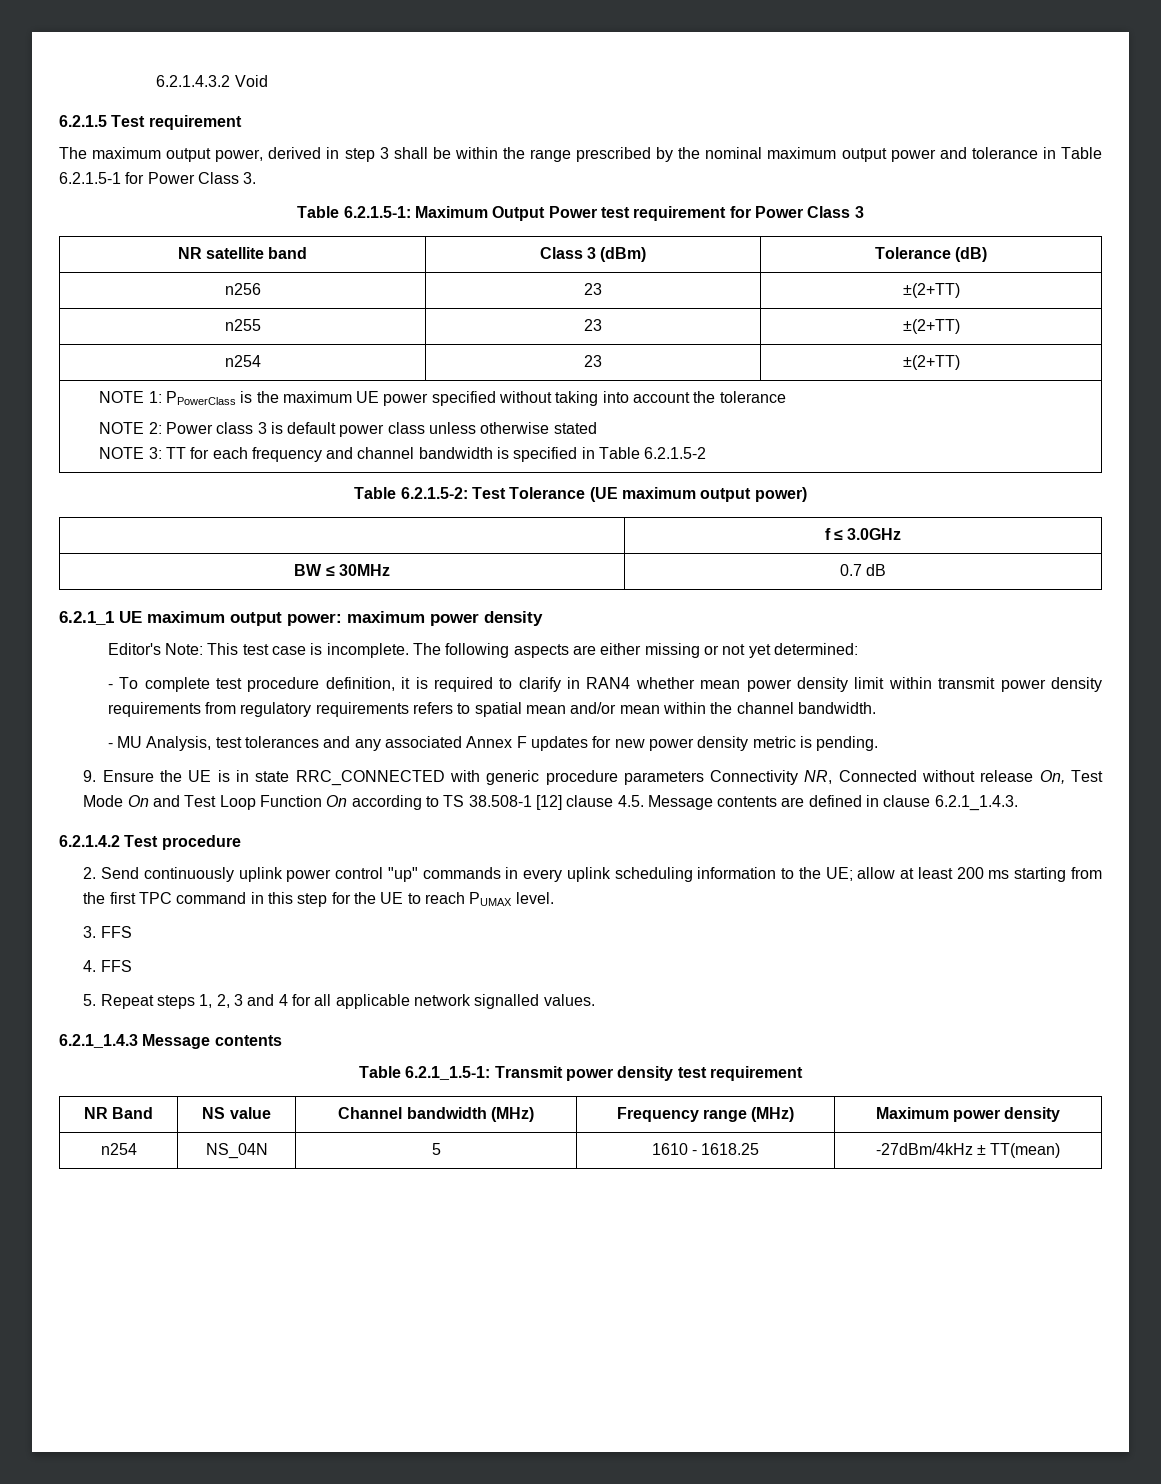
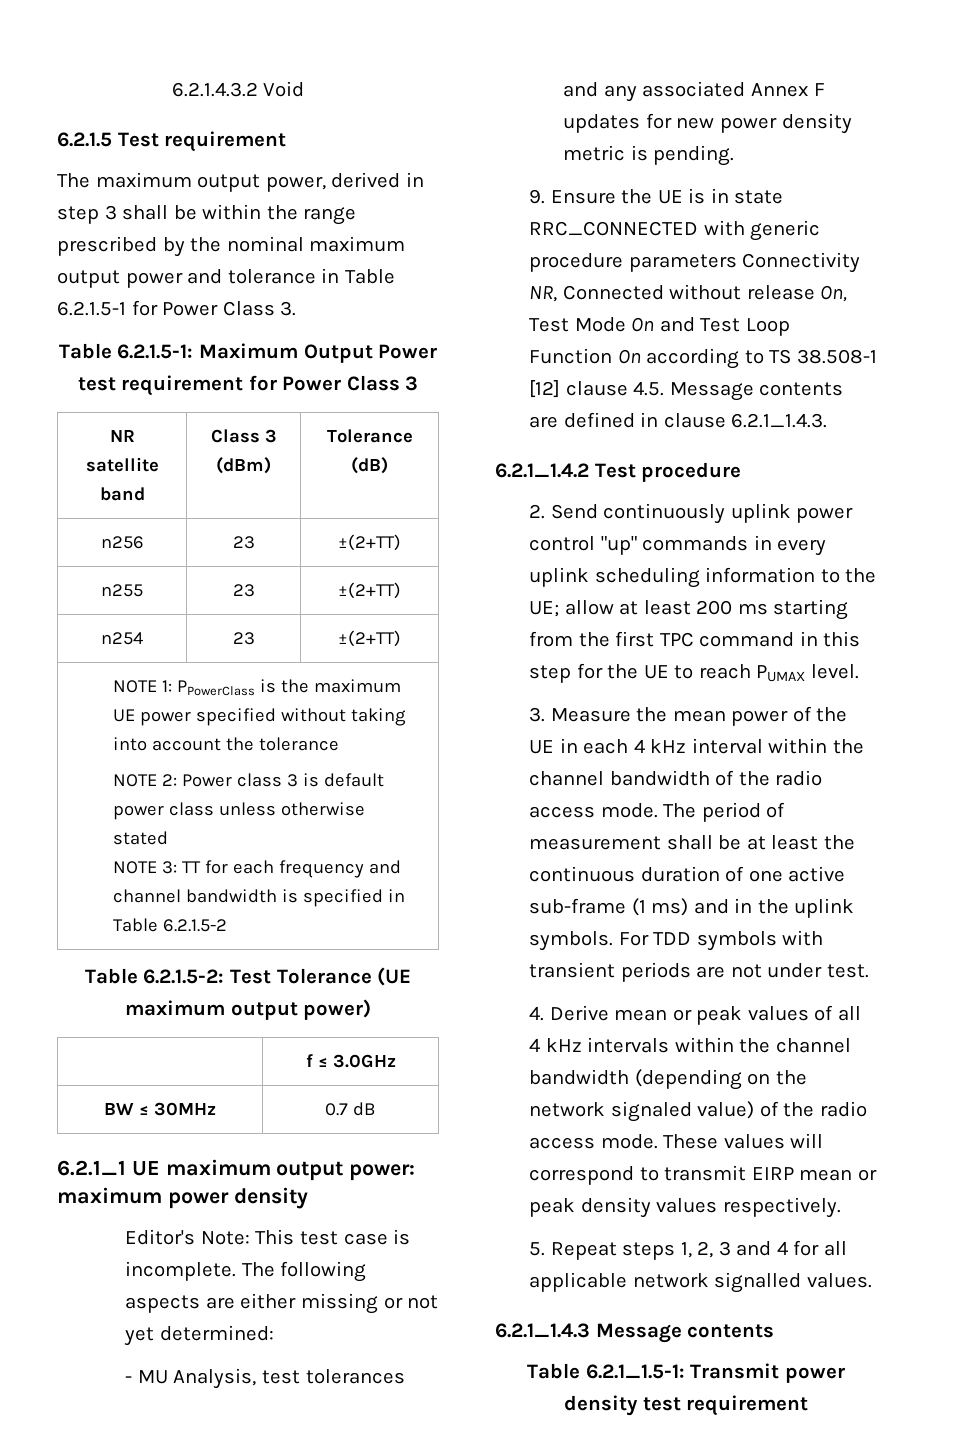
[107,677,1102,692] [107,702,876,717] // - To complete test procedure definition, it is required to clarify in RAN4 whether mean power density limit within transmit power density requirements from regulatory requirements refers to spatial mean and/or mean within the channel bandwidth. -> (274, 1333) none
[59,835,120,847] 6.2.1.4.2 -> [495,463,589,478] 6.2.1_1.4.2
[100,926,132,938] [83,960,132,972] FFS // 4. FFS -> [550,706,848,726] [529,738,864,754] [529,770,823,786] [529,802,786,822] [529,835,855,850] [529,866,846,882] [529,898,855,918] [529,930,824,951] [529,962,869,982] [529,1005,861,1025] [529,1037,851,1053] [529,1069,807,1090] [529,1101,867,1122] [529,1133,824,1149] [529,1165,877,1185] [529,1197,841,1218] Measure the mean power of the UE in each 4 kHz interval within the channel bandwidth of the radio access mode. The period of measurement shall be at least the continuous duration of one active sub-frame (1 ms) and in the uplink symbols. For TDD symbols with transient periods are not under test. // 4. Derive mean or peak values of all 4 kHz intervals within the channel bandwidth (depending on the network signaled value) of the radio access mode. These values will correspond to transmit EIRP mean or peak density values respectively.
[83,1107,154,1119] [202,1107,271,1119] [338,1107,534,1122] [616,1107,795,1122] [875,1107,1061,1122] [100,1143,137,1155] [205,1143,268,1159] [431,1143,441,1155] [651,1143,760,1155] [875,1143,1061,1158] // NR Band | NS value | Channel bandwidth (MHz) | Frequency range (MHz) | Maximum power density // n254 | NS_04N | 5 | 1610 - 1618.25 | -27dBm/4kHz ± TT(mean) -> (809, 1405) none

